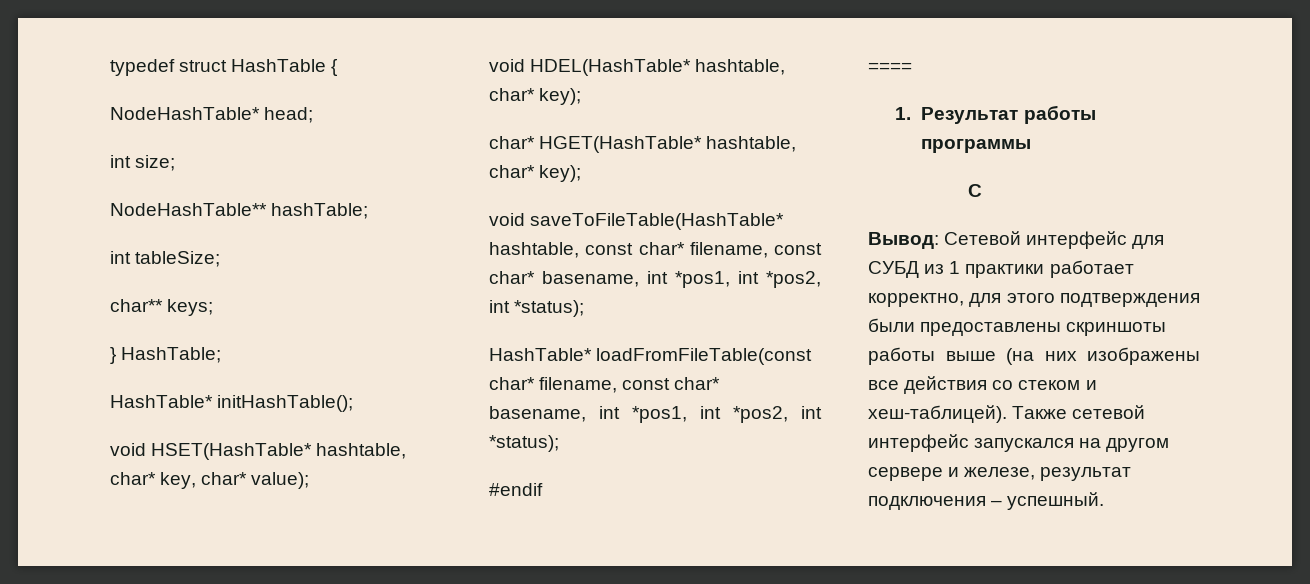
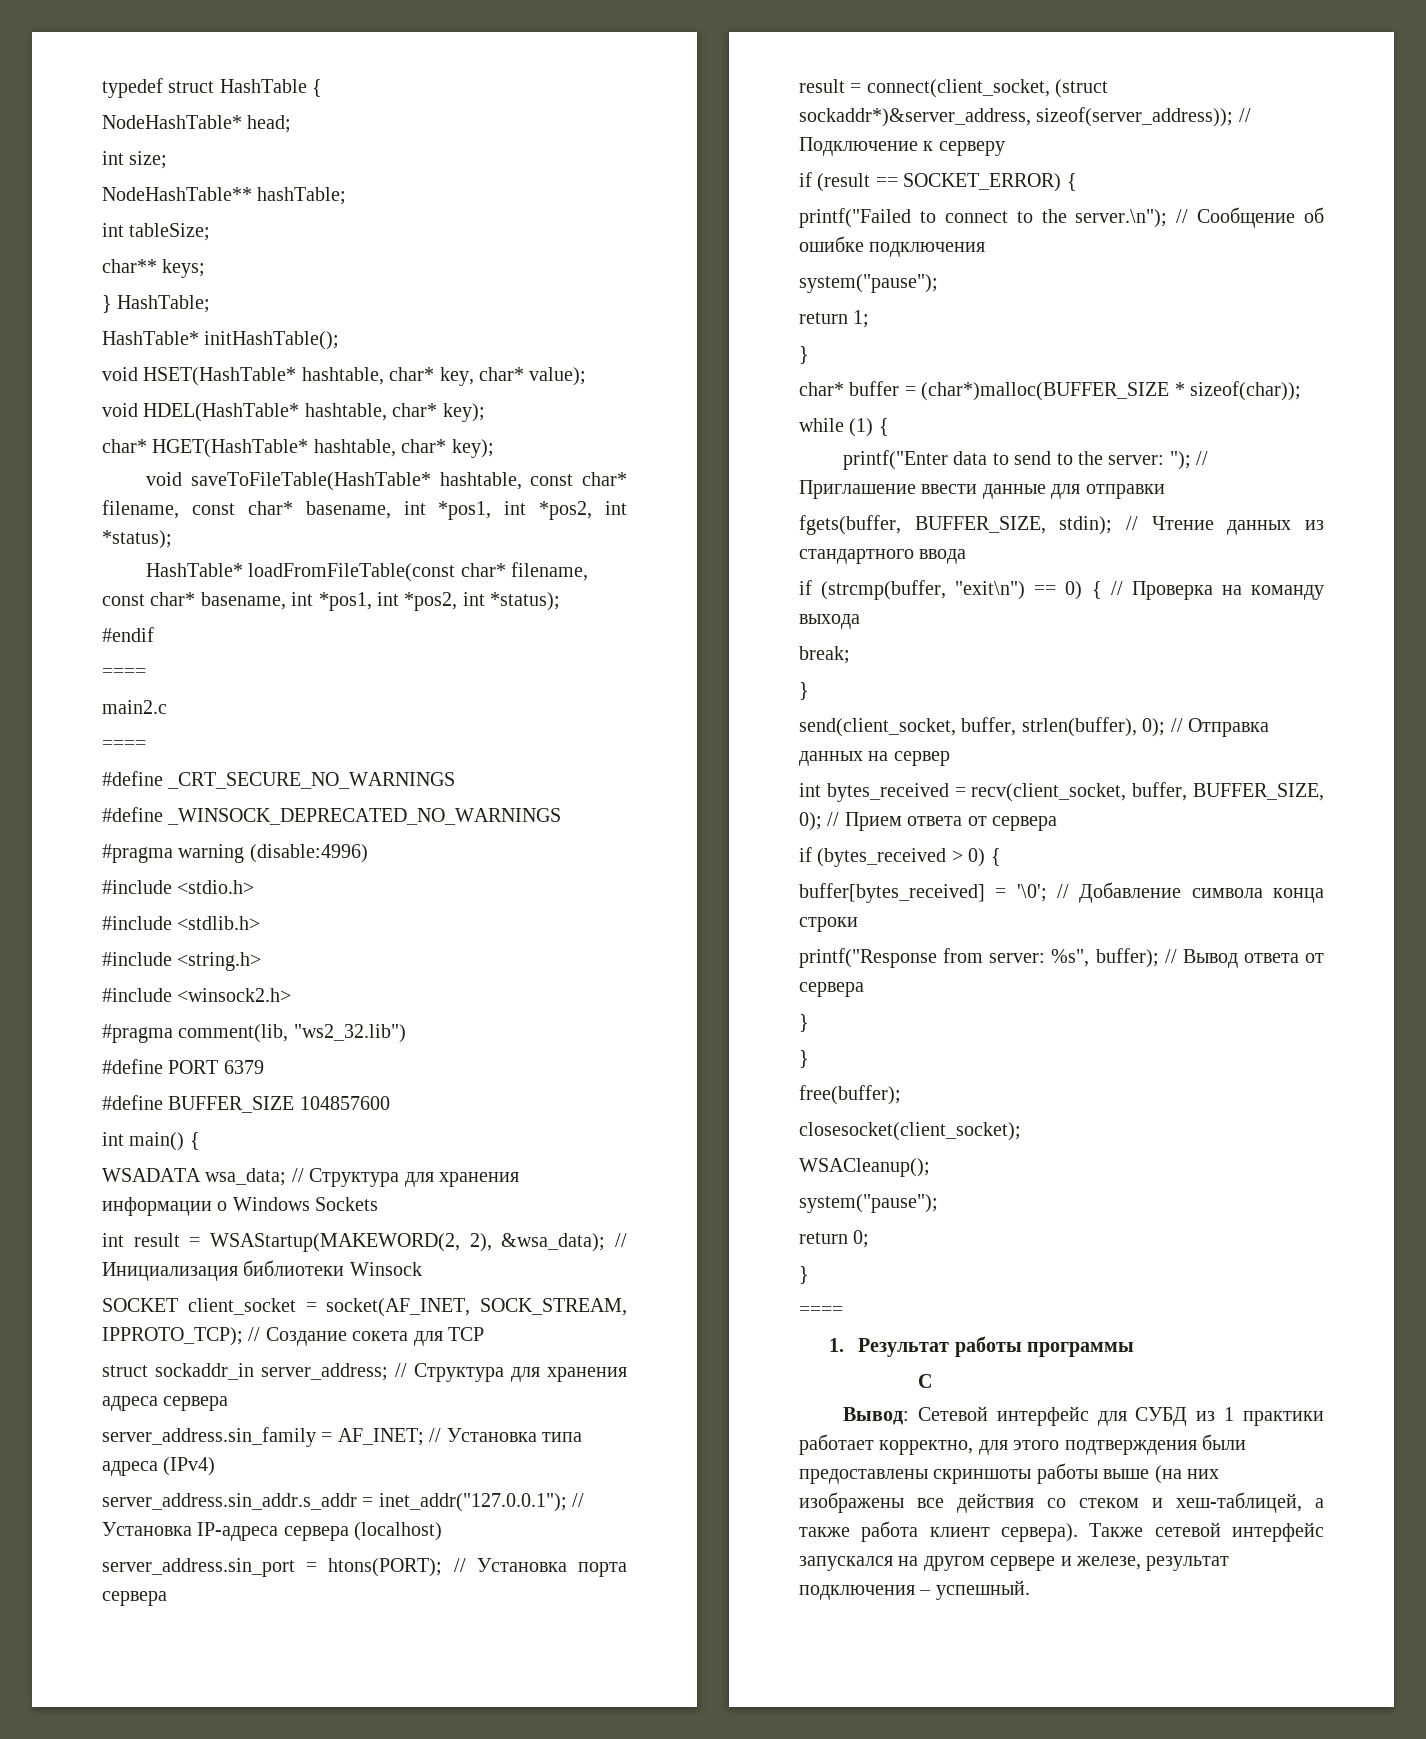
(912, 67) none -> [102,700,167,714] [102,740,146,750] [102,771,456,789] [102,807,562,825] [102,844,368,863] [102,880,255,894] [102,916,261,930] [102,952,262,971] [102,988,292,1002] [102,1024,406,1043] [102,1059,264,1074] [102,1095,390,1113] [102,1132,200,1151] [102,1168,519,1187] [102,1197,379,1216] [102,1233,627,1252] [102,1260,422,1281] [102,1298,627,1317] [102,1327,484,1346] [102,1363,627,1382] [102,1396,229,1411] [102,1427,582,1447] [102,1457,216,1476] [102,1493,585,1512] [102,1522,443,1541] [102,1558,627,1577] [102,1591,167,1606] [799,79,1109,98] [799,107,1251,127] [799,137,1005,156] [799,172,1077,192] [799,207,1324,228] [799,236,986,257] [799,274,938,293] [799,310,870,328] [799,346,809,364] [799,381,1301,401] [799,418,889,437] [843,450,1209,470] [799,480,1165,499] [799,515,1324,535] [799,549,967,564] [799,580,1324,600] [799,614,860,629] [799,646,850,664] [799,682,809,700] [799,717,1269,737] [799,751,950,766] [799,782,1324,802] [799,812,1057,831] [799,847,1001,867] [799,882,1324,903] [799,917,858,932] [799,948,1324,968] [799,982,864,997] [799,1014,809,1032] [799,1050,809,1068] [799,1085,901,1105] [799,1122,1021,1141] [799,1158,930,1177] [799,1194,938,1213] [799,1230,870,1248] [799,1266,809,1284] [799,1306,843,1316] // main2.c // ==== // #define _CRT_SECURE_NO_WARNINGS // #define _WINSOCK_DEPRECATED_NO_WARNINGS // #pragma warning (disable:4996) // #include <stdio.h> // #include <stdlib.h> // #include <string.h> // #include <winsock2.h> // #pragma comment(lib, "ws2_32.lib") // #define PORT 6379 // #define BUFFER_SIZE 104857600 // int main() { // WSADATA wsa_data; // Структура для хранения информации о Windows Sockets // int result = WSAStartup(MAKEWORD(2, 2), &wsa_data); // Инициализация библиотеки Winsock // SOCKET client_socket = socket(AF_INET, SOCK_STREAM, IPPROTO_TCP); // Создание сокета для TCP // struct sockaddr_in server_address; // Структура для хранения адреса сервера // server_address.sin_family = AF_INET; // Установка типа адреса (IPv4) // server_address.sin_addr.s_addr = inet_addr("127.0.0.1"); // Установка IP-адреса сервера (localhost) // server_address.sin_port = htons(PORT); // Установка порта сервера // result = connect(client_socket, (struct sockaddr*)&server_address, sizeof(server_address)); // Подключение к серверу // if (result == SOCKET_ERROR) { // printf("Failed to connect to the server.\n"); // Сообщение об ошибке подключения // system("pause"); // return 1; // } // char* buffer = (char*)malloc(BUFFER_SIZE * sizeof(char)); // while (1) { // printf("Enter data to send to the server: "); // Приглашение ввести данные для отправки // fgets(buffer, BUFFER_SIZE, stdin); // Чтение данных из стандартного ввода // if (strcmp(buffer, "exit\n") == 0) { // Проверка на команду выхода // break; // } // send(client_socket, buffer, strlen(buffer), 0); // Отправка данных на сервер // int bytes_received = recv(client_socket, buffer, BUFFER_SIZE, 0); // Прием ответа от сервера // if (bytes_received > 0) { // buffer[bytes_received] = '\0'; // Добавление символа конца строки // printf("Response from server: %s", buffer); // Вывод ответа от сервера // } // } // free(buffer); // closesocket(client_socket); // WSACleanup(); // system("pause"); // return 0; // } // ====
[868,405,1007,423] хеш-таблицей). -> [1176,1492,1324,1513] [799,1521,1078,1542] хеш-таблицей, а также работа клиент сервера).

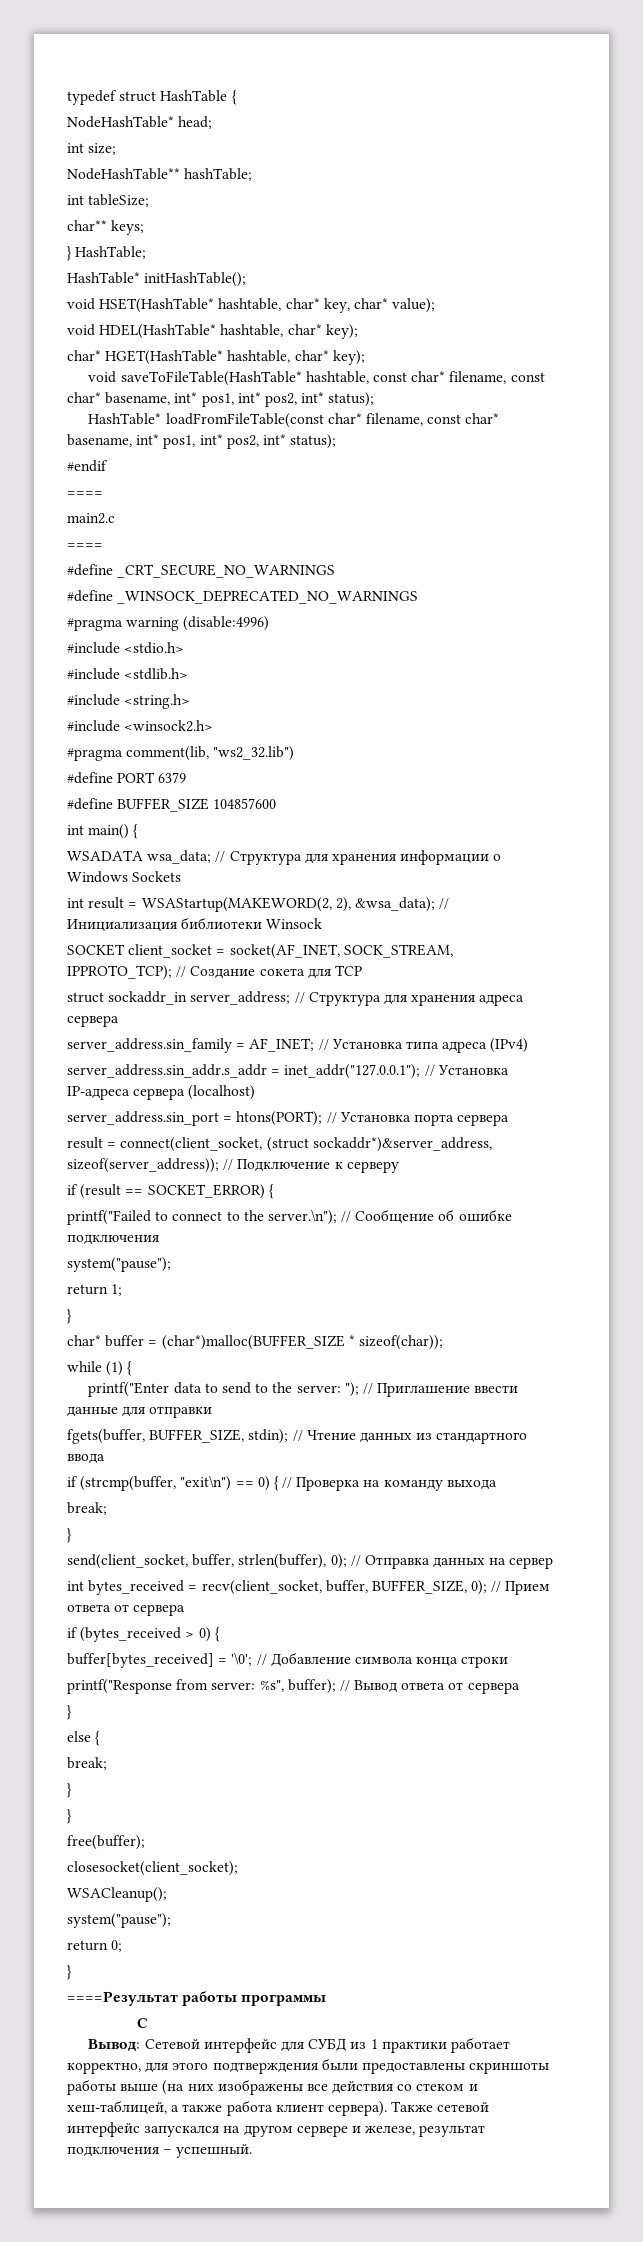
[403,501,627,520] [102,530,172,549] int *pos1, int *pos2, int *status); -> [174,392,375,407] int* pos1, int* pos2, int* status);
[291,592,561,611] int *pos1, int *pos2, int *status); -> [136,434,337,449] int* pos1, int* pos2, int* status);
(809, 1023) none -> [67,1731,101,1746] [67,1757,107,1770] [67,1783,72,1798] // else { // break; // }
[799,1306,843,1316] [828,1338,950,1357] ==== // 1. Результат -> [67,1991,178,2006] ====Результат

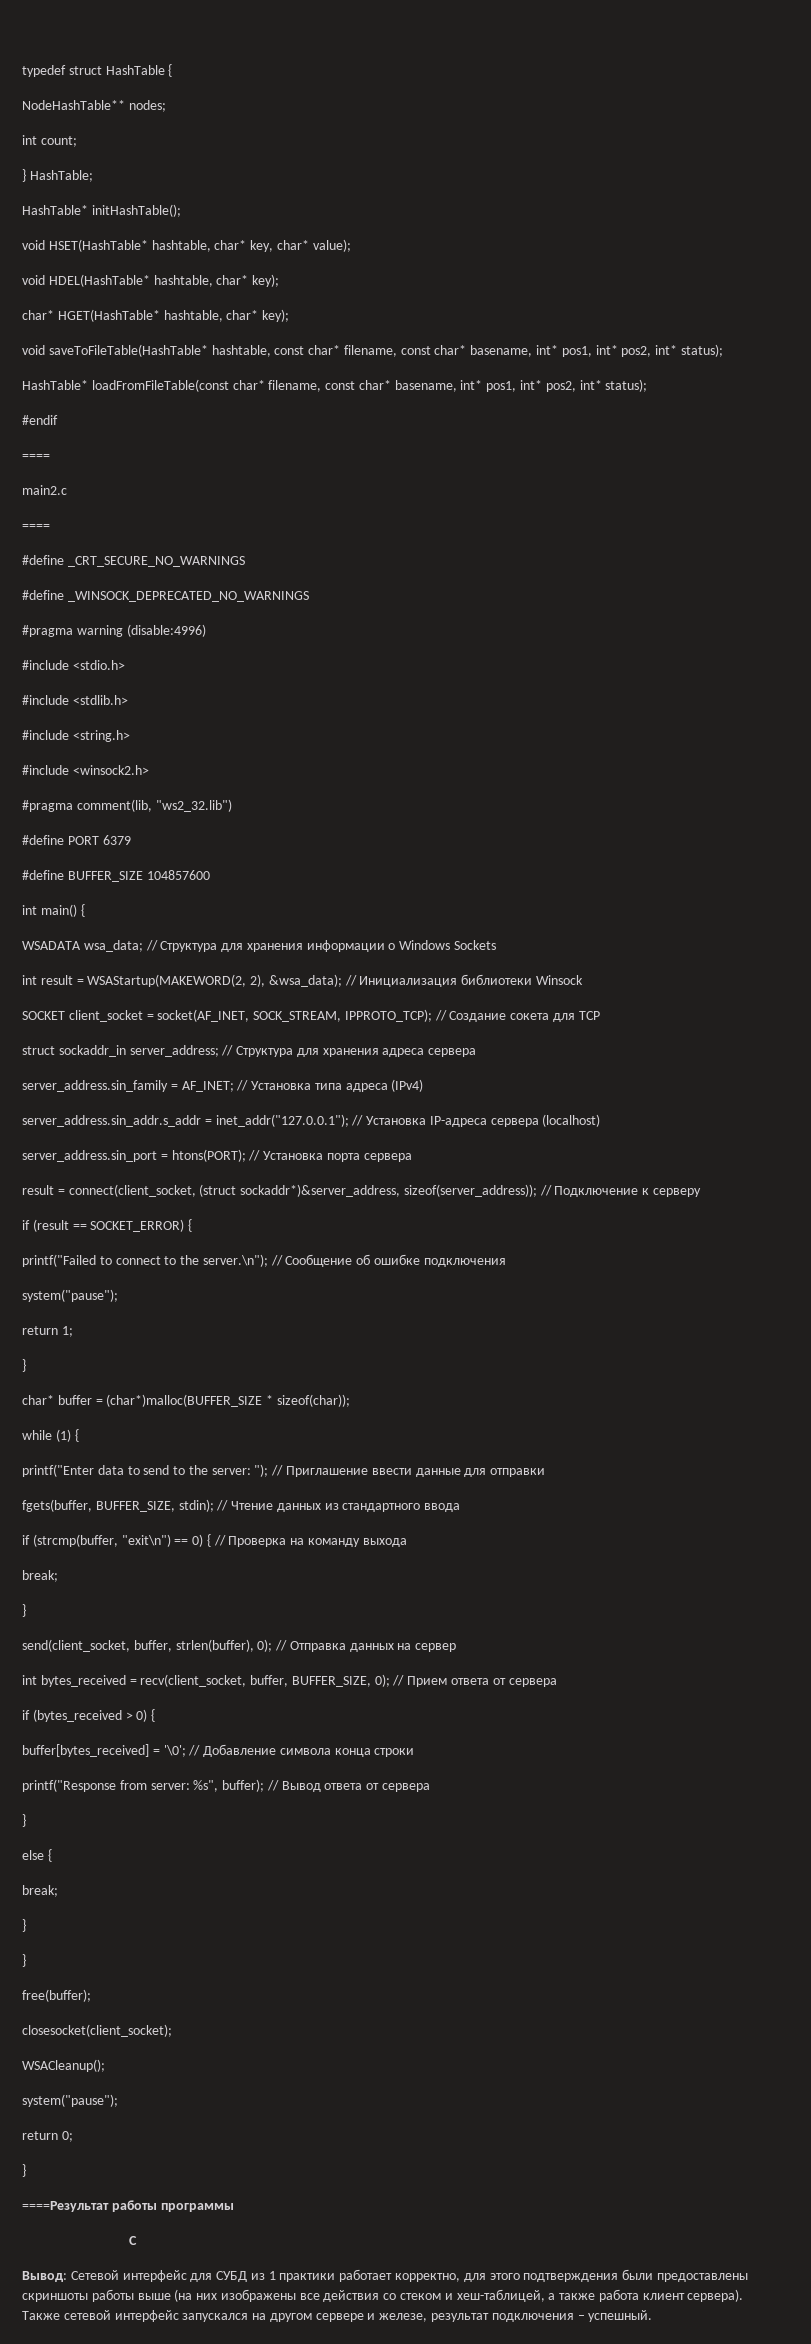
[67,116,213,129] [67,143,117,155] [67,168,253,181] [67,194,150,207] [67,220,145,235] NodeHashTable* head; // int size; // NodeHashTable** hashTable; // int tableSize; // char** keys; -> [22,100,166,112] [22,135,77,147] NodeHashTable** nodes; // int count;

